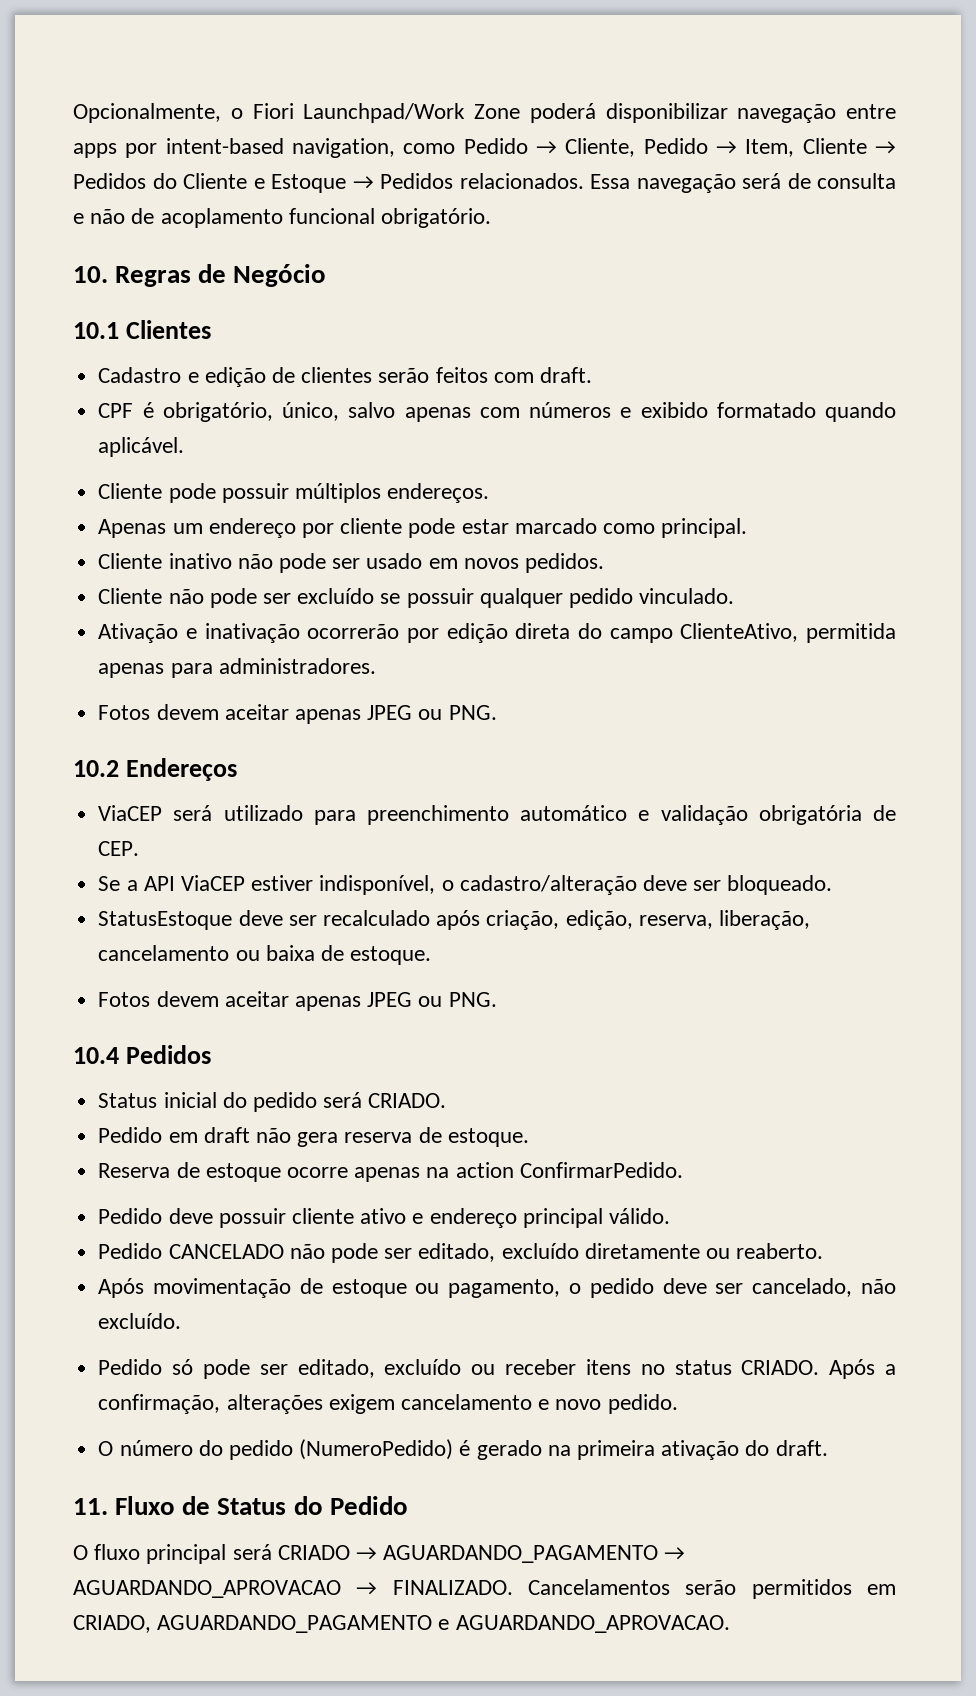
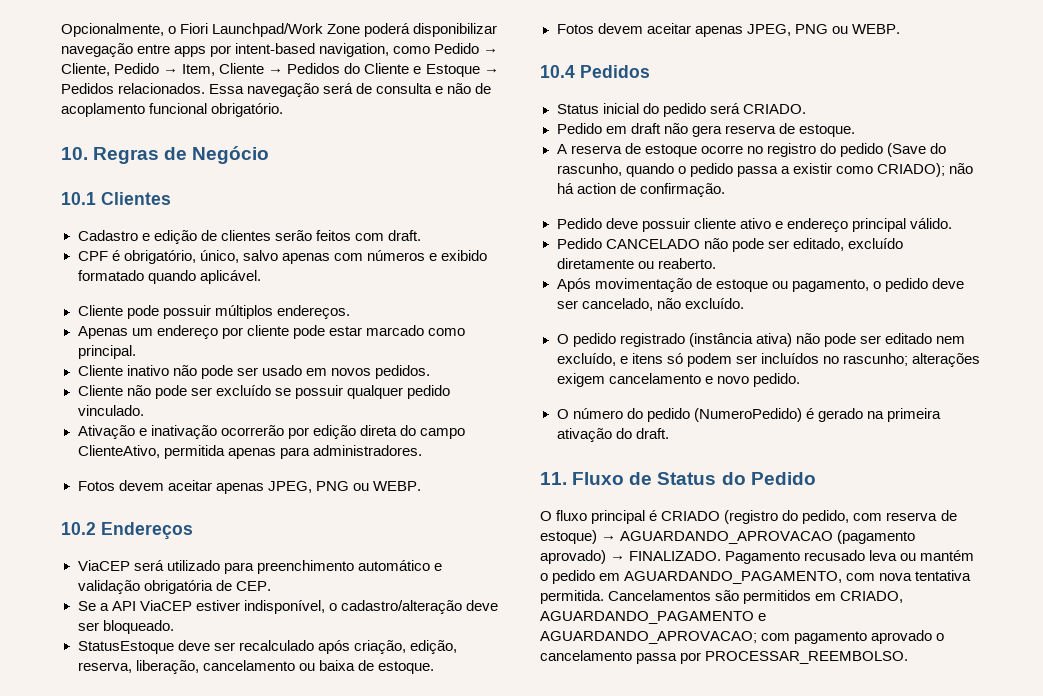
[367,705,497,720] JPEG ou PNG. -> [267,481,421,493] JPEG, PNG ou WEBP.
[367,992,497,1007] JPEG ou PNG. -> [746,24,900,36] JPEG, PNG ou WEBP.
[98,1163,171,1178] Reserva -> [556,144,622,154] A reserva
[354,1162,683,1182] apenas na action ConfirmarPedido. -> [746,143,946,157] [556,163,973,177] [556,183,725,197] no registro do pedido (Save do rascunho, quando o pedido passa a existir como CRIADO); não há action de confirmação.
[98,1359,896,1379] [98,1394,221,1414] Pedido só pode ser editado, excluído ou receber itens no status CRIADO. Após a confirmação, -> [556,333,965,347] [556,353,908,367] O pedido registrado (instância ativa) não pode ser editado nem excluído, e itens só podem ser incluídos no rascunho;
[232,1544,686,1563] [73,1579,737,1598] será CRIADO → AGUARDANDO_PAGAMENTO → AGUARDANDO_APROVACAO → FINALIZADO. Cancelamentos serão -> [649,510,957,524] [540,530,916,544] [540,550,975,564] [540,570,972,584] [540,590,740,604] é CRIADO (registro do pedido, com reserva de estoque) → AGUARDANDO_APROVACAO (pagamento aprovado) → FINALIZADO. Pagamento recusado leva ou mantém o pedido em AGUARDANDO_PAGAMENTO, com nova tentativa permitida. Cancelamentos são
[455,1615,730,1633] AGUARDANDO_APROVACAO. -> [540,630,945,644] [540,650,909,664] AGUARDANDO_APROVACAO; com pagamento aprovado o cancelamento passa por PROCESSAR_REEMBOLSO.

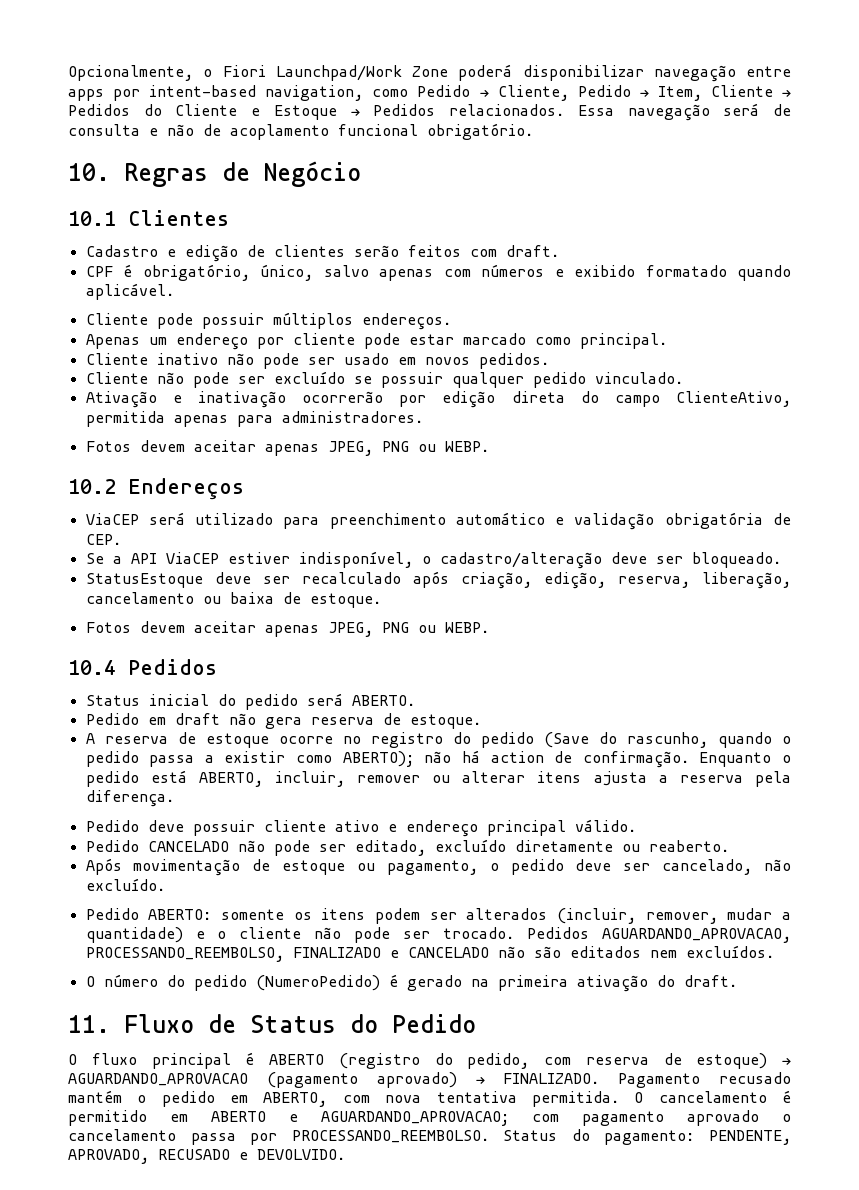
[742,104,806,114] CRIADO. -> [351,695,415,706] ABERTO.
[876,163,945,177] CRIADO); -> [342,751,414,767] ABERTO);
(725, 190) none -> [699,752,791,767] [85,770,791,787] [85,790,174,807] Enquanto o pedido está ABERTO, incluir, remover ou alterar itens ajusta a reserva pela diferença.
[556,333,965,347] [556,353,980,367] [556,373,800,387] O pedido registrado (instância ativa) não pode ser editado nem excluído, e itens só podem ser incluídos no rascunho; alterações exigem cancelamento e novo pedido. -> [85,908,791,924] [85,927,791,943] [85,945,774,962] Pedido ABERTO: somente os itens podem ser alterados (incluir, remover, mudar a quantidade) e o cliente não pode ser trocado. Pedidos AGUARDANDO_APROVACAO, PROCESSANDO_REEMBOLSO, FINALIZADO e CANCELADO não são editados nem excluídos.
[661,511,721,521] CRIADO -> [269,1054,324,1065] ABERTO
[869,550,917,561] leva ou -> (791, 1078) none
[624,571,843,584] AGUARDANDO_PAGAMENTO, -> [263,1092,328,1107] ABERTO,
[608,590,904,604] [540,611,754,624] Cancelamentos são permitidos em CRIADO, AGUARDANDO_PAGAMENTO -> [634,1090,792,1103] [68,1110,266,1126] O cancelamento é permitido em ABERTO
[705,651,909,664] PROCESSAR_REEMBOLSO. -> [291,1129,791,1145] [68,1149,345,1164] PROCESSANDO_REEMBOLSO. Status do pagamento: PENDENTE, APROVADO, RECUSADO e DEVOLVIDO.

